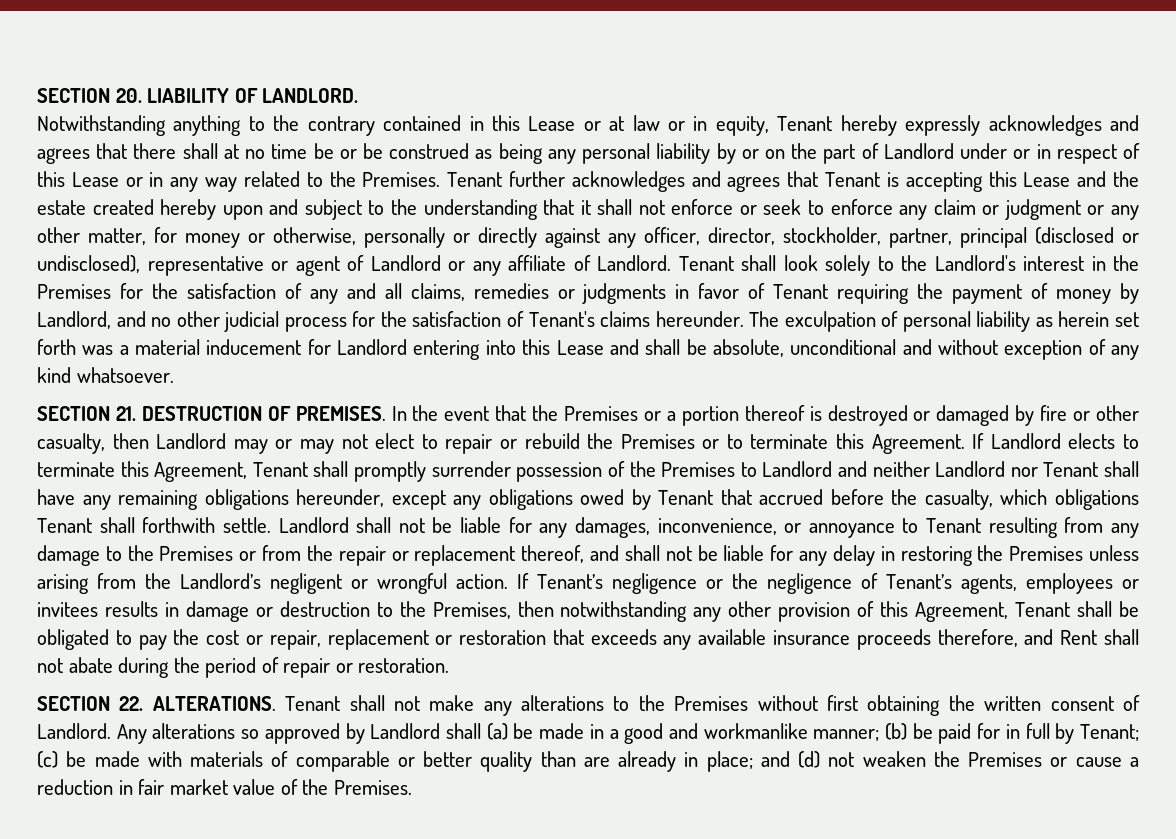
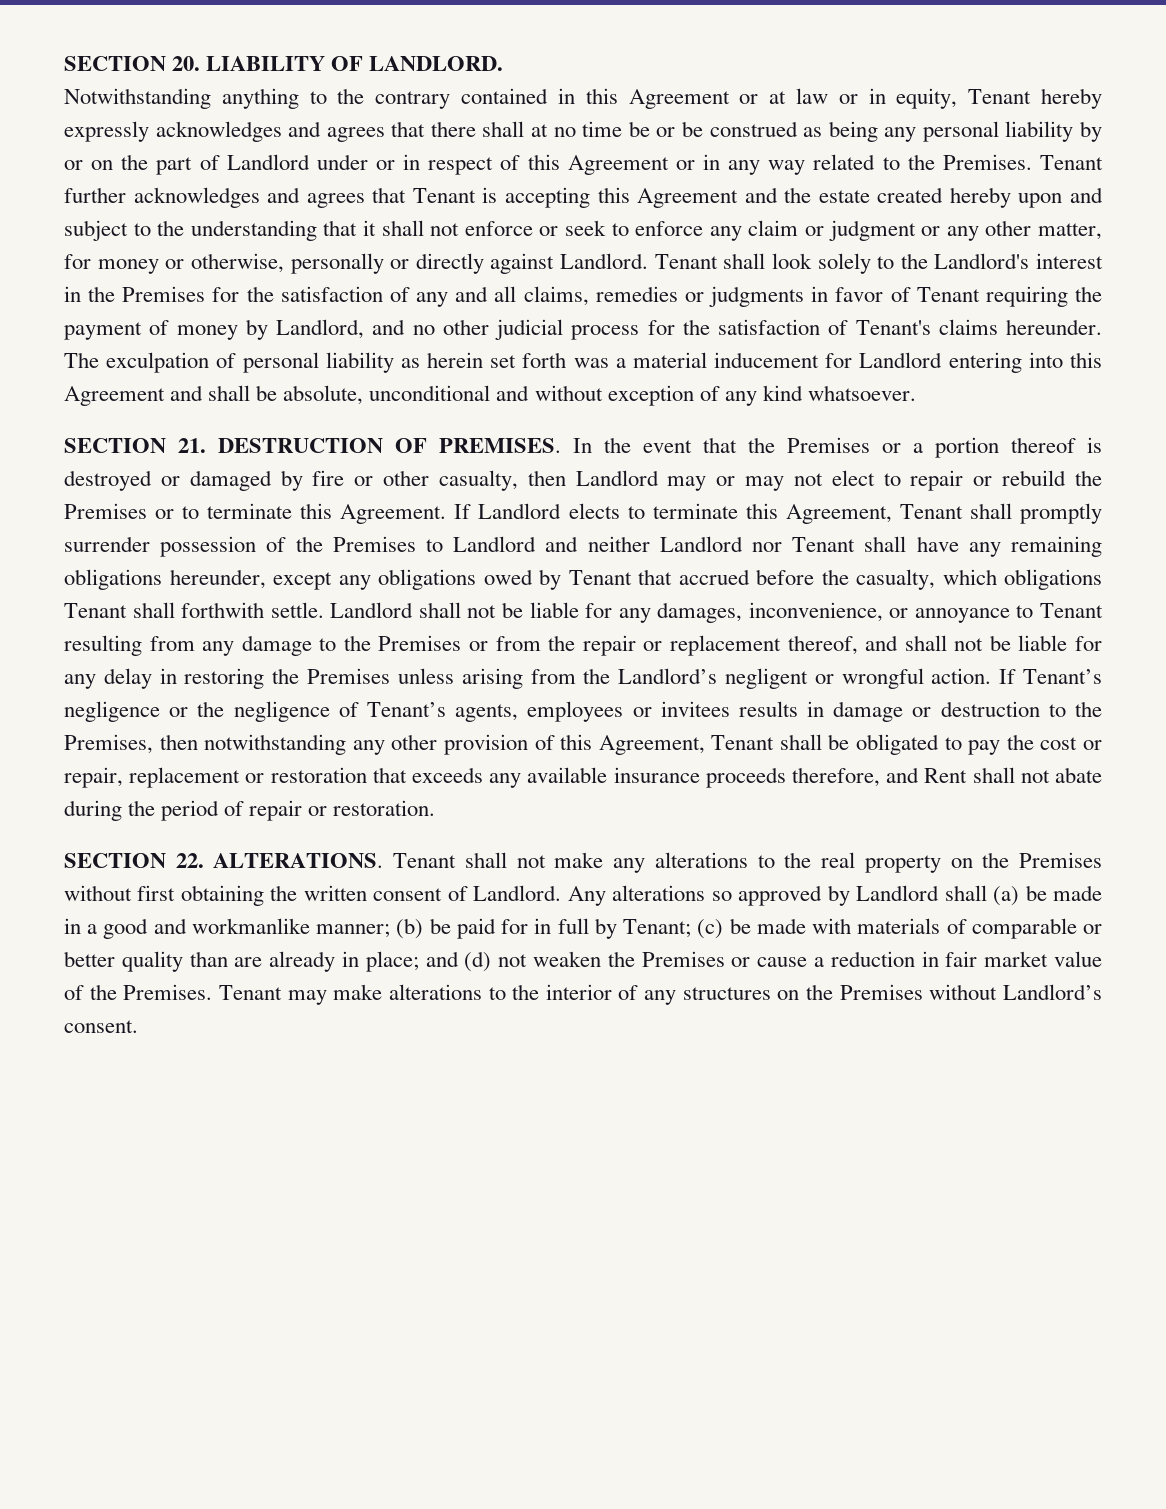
[528,116,576,131] Lease -> [628,89,730,109] Agreement
[71,172,119,187] Lease -> [567,155,669,175] Agreement
[1023,172,1071,187] Lease -> [637,188,739,208] Agreement
[608,227,1139,248] [37,255,591,276] any officer, director, stockholder, partner, principal (disclosed or undisclosed), representative or agent of Landlord or any affiliate of -> (555, 263) none
[556,340,604,355] Lease -> [64,386,165,406] Agreement
(665, 703) none -> [821,852,1010,873] real property on the
(412, 787) none -> [218,984,1102,1005] [64,1020,138,1033] Tenant may make alterations to the interior of any structures on the Premises without Landlord’s consent.

